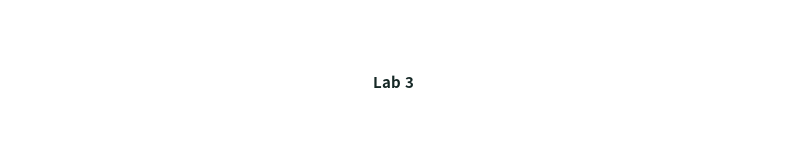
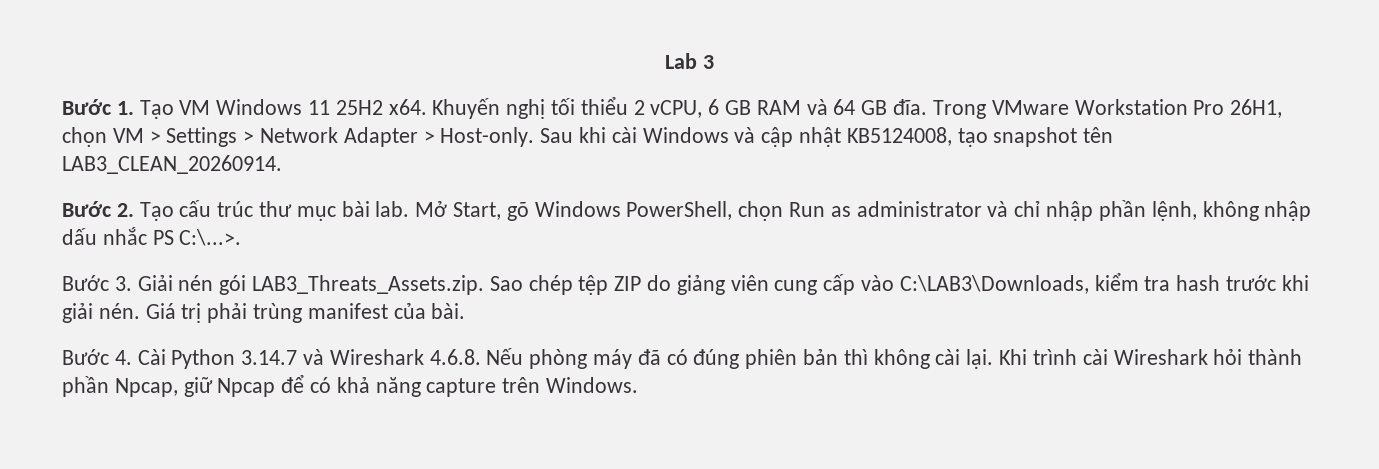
(415, 82) none -> [62,97,1283,119] [62,127,1114,147] [62,155,282,174] [62,200,1312,221] [62,227,242,246] [62,273,1309,295] [62,303,466,323] [62,348,1303,369] [62,375,639,397] // Bước 1. Tạo VM Windows 11 25H2 x64. Khuyến nghị tối thiểu 2 vCPU, 6 GB RAM và 64 GB đĩa. Trong VMware Workstation Pro 26H1, chọn VM > Settings > Network Adapter > Host-only. Sau khi cài Windows và cập nhật KB5124008, tạo snapshot tên LAB3_CLEAN_20260914. // Bước 2. Tạo cấu trúc thư mục bài lab. Mở Start, gõ Windows PowerShell, chọn Run as administrator và chỉ nhập phần lệnh, không nhập dấu nhắc PS C:\...>. // Bước 3. Giải nén gói LAB3_Threats_Assets.zip. Sao chép tệp ZIP do giảng viên cung cấp vào C:\LAB3\Downloads, kiểm tra hash trước khi giải nén. Giá trị phải trùng manifest của bài. // Bước 4. Cài Python 3.14.7 và Wireshark 4.6.8. Nếu phòng máy đã có đúng phiên bản thì không cài lại. Khi trình cài Wireshark hỏi thành phần Npcap, giữ Npcap để có khả năng capture trên Windows.

